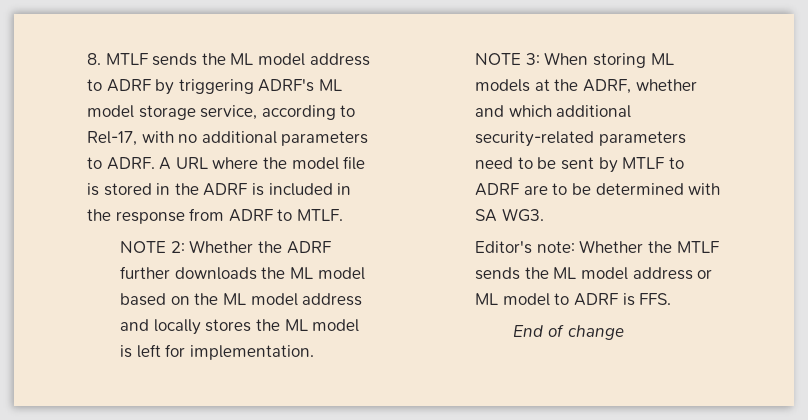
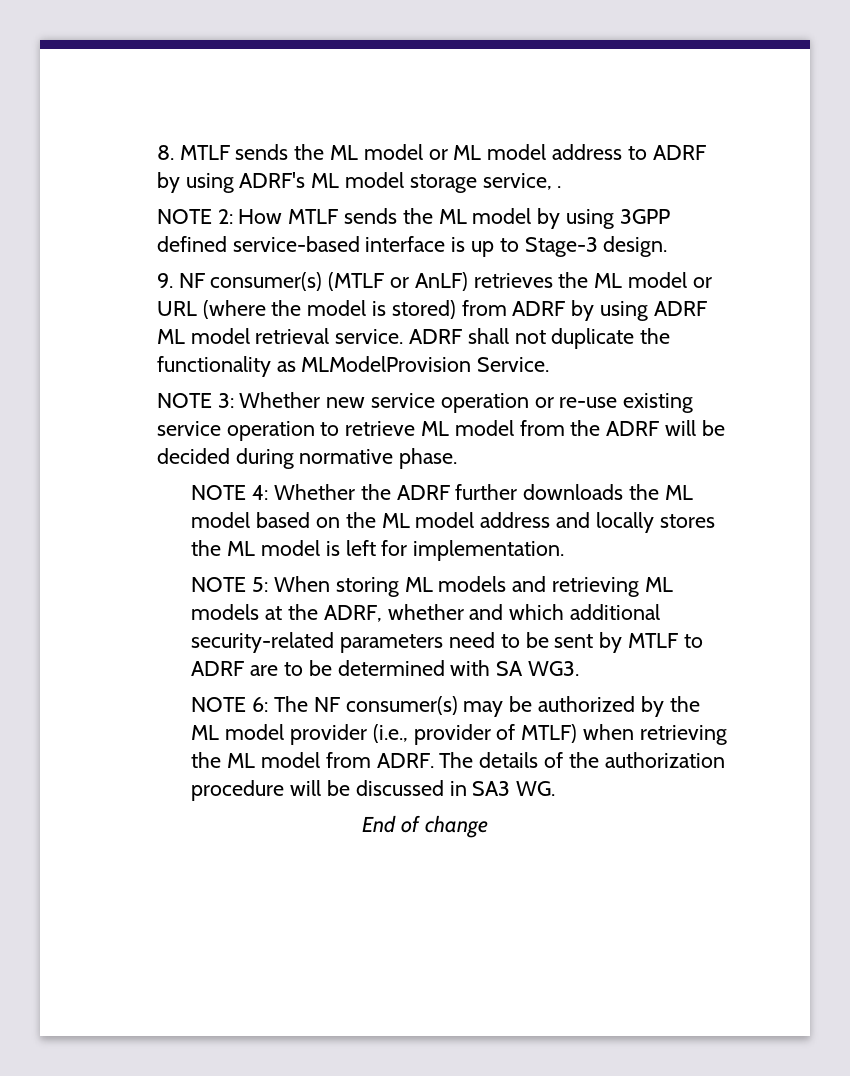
(306, 59) none -> [428,144,547,160] or ML model
[178,79,254,94] triggering -> [185,173,234,193] using
[261,105,356,120] [87,131,369,146] [87,156,366,170] [87,183,352,196] [87,208,344,224] [120,241,185,253] according to Rel-17, with no additional parameters to ADRF. A URL where the model file is stored in the ADRF is included in the response from ADRF to MTLF. // NOTE 2: -> [557,186,562,188] [156,208,670,229] [156,236,668,257] [156,272,712,291] [156,300,707,321] [156,328,671,349] [156,356,550,377] [156,392,694,413] [156,420,725,441] [156,448,458,469] [191,485,269,500] . // NOTE 2: How MTLF sends the ML model by using 3GPP defined service-based interface is up to Stage-3 design. // 9. NF consumer(s) (MTLF or AnLF) retrieves the ML model or URL (where the model is stored) from ADRF by using ADRF ML model retrieval service. ADRF shall not duplicate the functionality as MLModelProvision Service. // NOTE 3: Whether new service operation or re-use existing service operation to retrieve ML model from the ADRF will be decided during normative phase. // NOTE 4:
[525,53,540,65] 3: -> [252,577,269,592] 5:
(531, 85) none -> [512,576,673,597] [191,604,260,620] and retrieving ML models
[475,240,719,254] [475,267,713,280] [475,293,672,306] Editor's note: Whether the MTLF sends the ML model address or ML model to ADRF is FFS. -> [191,696,700,717] [191,724,727,745] [191,752,725,768] [191,780,556,801] NOTE 6: The NF consumer(s) may be authorized by the ML model provider (i.e., provider of MTLF) when retrieving the ML model from ADRF. The details of the authorization procedure will be discussed in SA3 WG.

